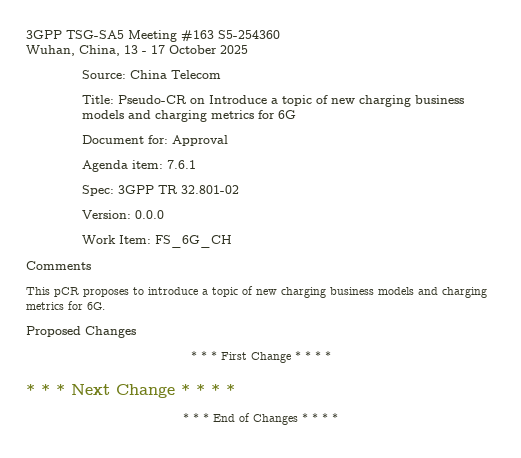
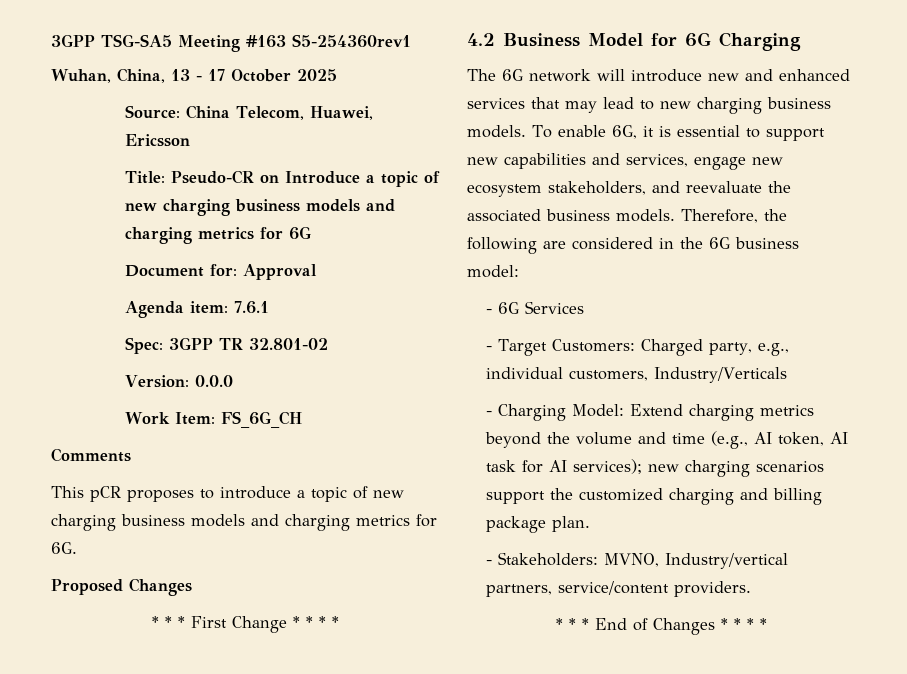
[218,30,280,39] S5-254360 -> [292,34,411,48] S5-254360rev1
[170,70,221,79] Telecom -> [236,106,374,120] [125,134,191,147] Telecom, Huawei, Ericsson
[26,384,235,398] * * * Next Change * * * * -> [467,32,801,51] [467,69,850,82] [467,97,831,114] [467,125,825,141] [467,153,783,170] [467,181,791,197] [467,209,787,223] [467,237,799,254] [467,265,519,278] [485,301,584,314] [485,339,789,356] [485,367,787,383] [485,404,814,421] [484,431,848,449] [485,459,824,477] [485,488,822,505] [485,516,590,533] [485,552,788,569] [485,581,751,597] 4.2 Business Model for 6G Charging // The 6G network will introduce new and enhanced services that may lead to new charging business models. To enable 6G, it is essential to support new capabilities and services, engage new ecosystem stakeholders, and reevaluate the associated business models. Therefore, the following are considered in the 6G business model: // - 6G Services // - Target Customers: Charged party, e.g., individual customers, Industry/Verticals // - Charging Model: Extend charging metrics beyond the volume and time (e.g., AI token, AI task for AI services); new charging scenarios support the customized charging and billing package plan. // - Stakeholders: MVNO, Industry/vertical partners, service/content providers.

